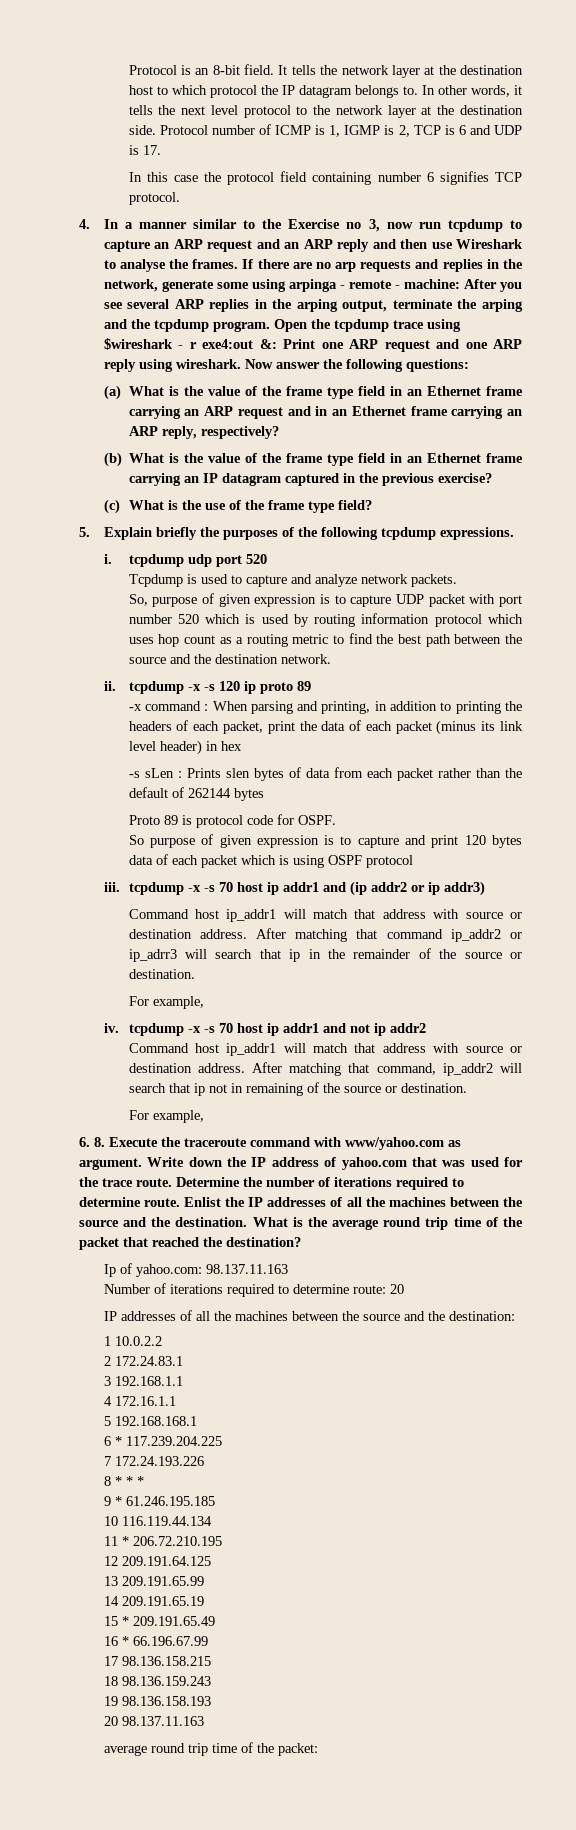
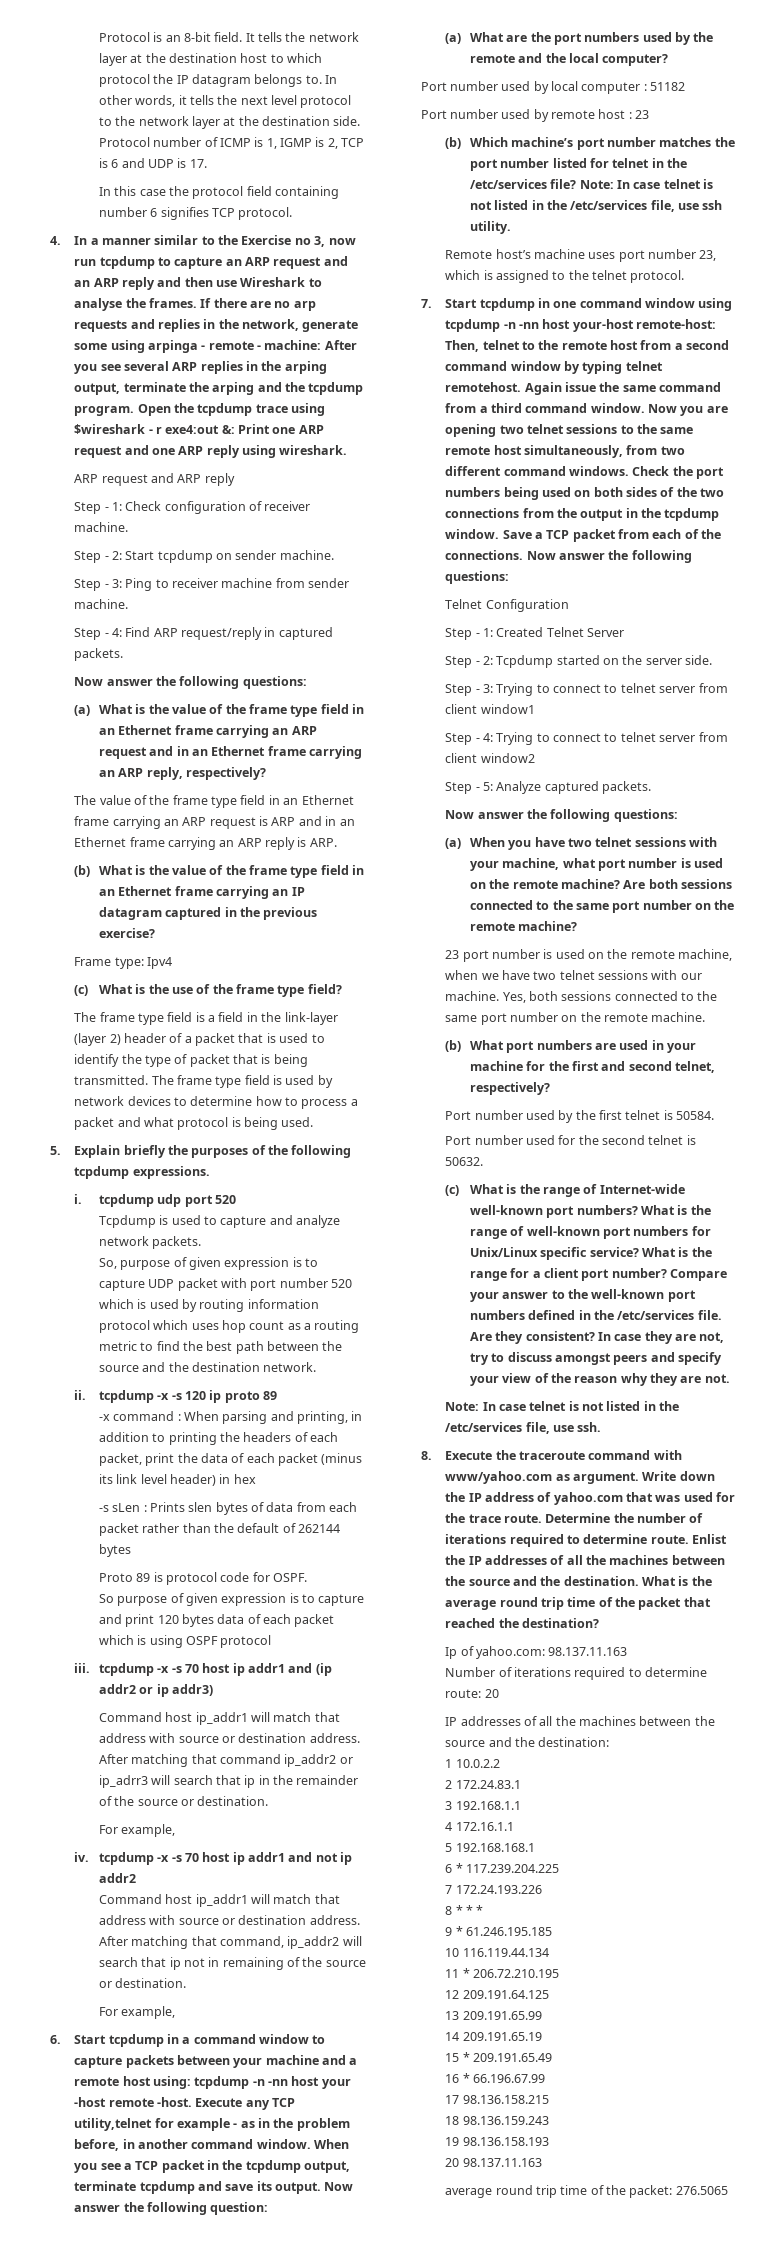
(241, 364) none -> [74,473,235,486] [74,501,311,514] [74,522,129,532] [74,550,334,563] [74,578,350,591] [74,599,129,609] [74,627,333,640] [74,648,124,661] // ARP request and ARP reply // Step - 1: Check configuration of receiver machine. // Step - 2: Start tcpdump on sender machine. // Step - 3: Ping to receiver machine from sender machine. // Step - 4: Find ARP request/reply in captured packets. //
(279, 432) none -> [74,795,354,808] [74,816,355,829] [74,837,337,850] // The value of the frame type field in an Ethernet frame carrying an ARP request is ARP and in an Ethernet frame carrying an ARP reply is ARP.
(492, 478) none -> [74,957,172,969] // Frame type: Ipv4
(372, 505) none -> [74,1012,338,1025] [74,1033,325,1046] [74,1054,308,1067] [74,1075,333,1088] [74,1096,358,1109] [74,1117,314,1130] // The frame type field is a field in the link-layer (layer 2) header of a packet that is used to identify the type of packet that is being transmitted. The frame type field is used by network devices to determine how to process a packet and what protocol is being used.
(90, 1142) none -> [74,2034,326,2047] [74,2055,358,2068] [74,2076,351,2089] [74,2097,296,2110] [74,2118,350,2131] [74,2139,350,2151] [74,2160,351,2173] [74,2181,354,2194] [74,2202,269,2215] [445,32,714,45] [469,53,669,66] [420,81,686,94] [420,109,650,122] [445,137,735,150] [469,158,688,171] [469,179,714,189] [469,200,723,212] [469,221,511,234] [445,249,717,262] [445,270,685,283] [420,298,733,311] [445,319,717,332] [445,340,730,352] [445,361,663,374] [445,382,722,395] [445,403,728,416] [445,424,694,437] [445,445,685,458] [445,466,725,479] [445,487,725,500] [445,508,720,521] [445,529,722,542] [445,550,692,563] [445,571,510,584] [445,599,569,612] [445,627,625,640] [445,655,713,668] [445,683,728,696] [445,704,535,714] [445,732,728,745] [445,753,535,763] [445,781,652,794] [445,809,678,822] [445,837,718,850] [469,858,724,871] [469,879,733,889] [469,900,735,913] [469,921,578,931] [445,949,733,962] [445,970,702,980] [445,991,718,1003] [445,1012,706,1025] [445,1040,697,1053] [469,1061,716,1073] [469,1082,550,1095] [445,1110,715,1123] [445,1135,696,1145] [445,1157,484,1166] [445,1184,685,1197] [469,1205,711,1218] [469,1226,711,1239] [469,1247,712,1260] [469,1268,728,1281] [469,1289,696,1302] [469,1310,722,1320] [469,1331,725,1344] [469,1352,723,1365] [469,1373,730,1386] [445,1401,680,1411] [445,1422,602,1434] Start tcpdump in a command window to capture packets between your machine and a remote host using: tcpdump -n -nn host your -host remote -host. Execute any TCP utility,telnet for example - as in the problem before, in another command window. When you see a TCP packet in the tcpdump output, terminate tcpdump and save its output. Now answer the following question: // (a) What are the port numbers used by the remote and the local computer? // Port number used by local computer : 51182 // Port number used by remote host : 23 // (b) Which machine’s port number matches the port number listed for telnet in the /etc/services file? Note: In case telnet is not listed in the /etc/services file, use ssh utility. // Remote host’s machine uses port number 23, which is assigned to the telnet protocol. // 7. Start tcpdump in one command window using tcpdump -n -nn host your-host remote-host: Then, telnet to the remote host from a second command window by typing telnet remotehost. Again issue the same command from a third command window. Now you are opening two telnet sessions to the same remote host simultaneously, from two different command windows. Check the port numbers being used on both sides of the two connections from the output in the tcpdump window. Save a TCP packet from each of the connections. Now answer the following questions: // Telnet Configuration // Step - 1: Created Telnet Server // Step - 2: Tcpdump started on the server side. // Step - 3: Trying to connect to telnet server from client window1 // Step - 4: Trying to connect to telnet server from client window2 // Step - 5: Analyze captured packets. // Now answer the following questions: // (a) When you have two telnet sessions with your machine, what port number is used on the remote machine? Are both sessions connected to the same port number on the remote machine? // 23 port number is used on the remote machine, when we have two telnet sessions with our machine. Yes, both sessions connected to the same port number on the remote machine. // (b) What port numbers are used in your machine for the first and second telnet, respectively? // Port number used by the first telnet is 50584. // Port number used for the second telnet is 50632. // (c) What is the range of Internet-wide well-known port numbers? What is the range of well-known port numbers for Unix/Linux specific service? What is the range for a client port number? Compare your answer to the well-known port numbers defined in the /etc/services file. Are they consistent? In case they are not, try to discuss amongst peers and specify your view of the reason why they are not. // Note: In case telnet is not listed in the /etc/services file, use ssh. //
(318, 1749) none -> [675,2186,728,2195] 276.5065

